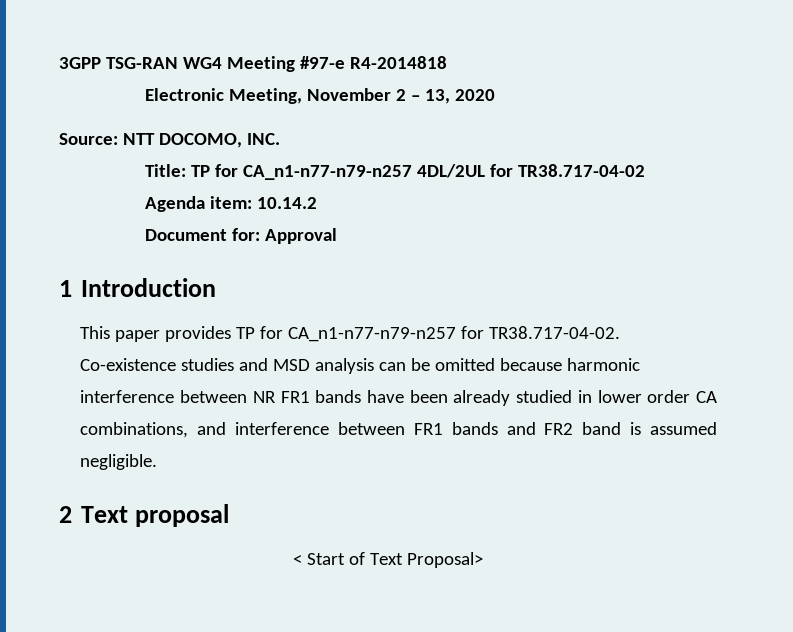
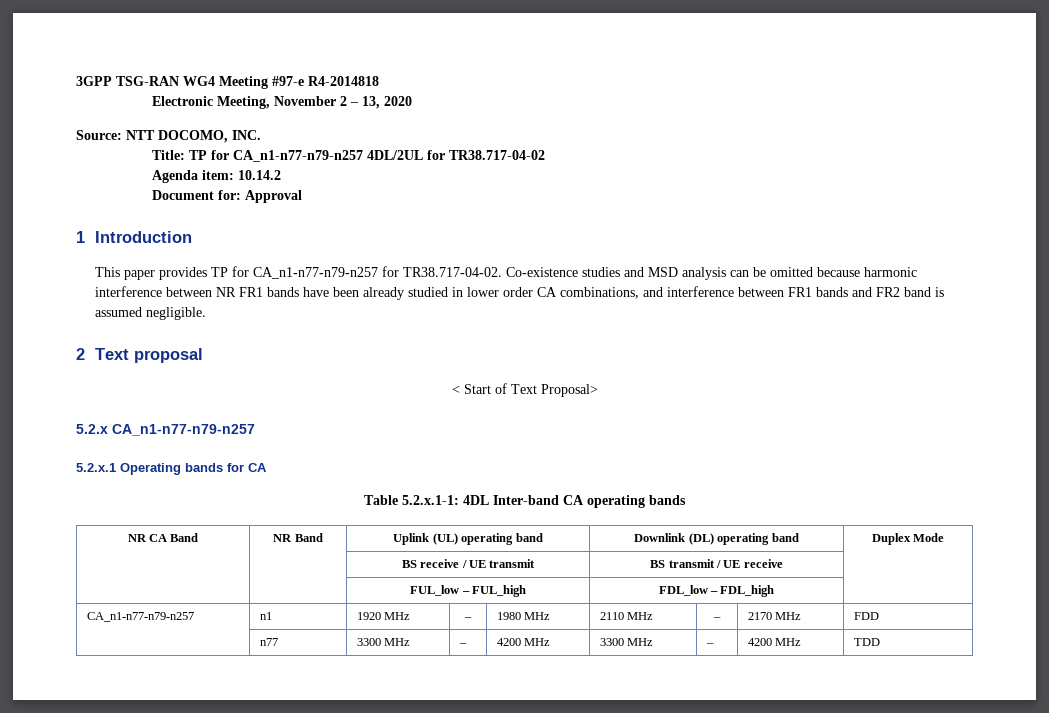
(483, 560) none -> [76,424,255,436] [76,463,267,475] [364,495,686,508] [127,533,199,542] [273,533,323,542] [393,533,543,545] [634,533,799,545] [871,533,945,545] [401,559,536,568] [650,559,783,568] [410,585,526,597] [658,585,775,597] [86,612,194,622] [259,612,272,620] [356,612,410,620] [464,617,472,620] [496,612,550,620] [599,612,653,620] [713,617,721,620] [747,612,801,620] [853,612,879,620] [259,638,278,646] [356,638,410,646] [458,643,467,646] [496,638,550,646] [599,638,653,646] [705,643,714,646] [747,638,801,646] [853,638,880,646] // 5.2.x CA_n1-n77-n79-n257 // 5.2.x.1 Operating bands for CA // Table 5.2.x.1-1: 4DL Inter-band CA operating bands // NR CA Band | NR Band | Uplink (UL) operating band | Downlink (DL) operating band | Duplex Mode // | | BS receive / UE transmit | BS transmit / UE receive | // | | FUL_low – FUL_high | FDL_low – FDL_high | // CA_n1-n77-n79-n257 | n1 | 1920 MHz | – | 1980 MHz | 2110 MHz | – | 2170 MHz | FDD // | n77 | 3300 MHz | – | 4200 MHz | 3300 MHz | – | 4200 MHz | TDD

